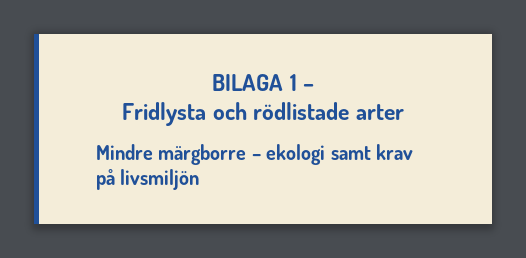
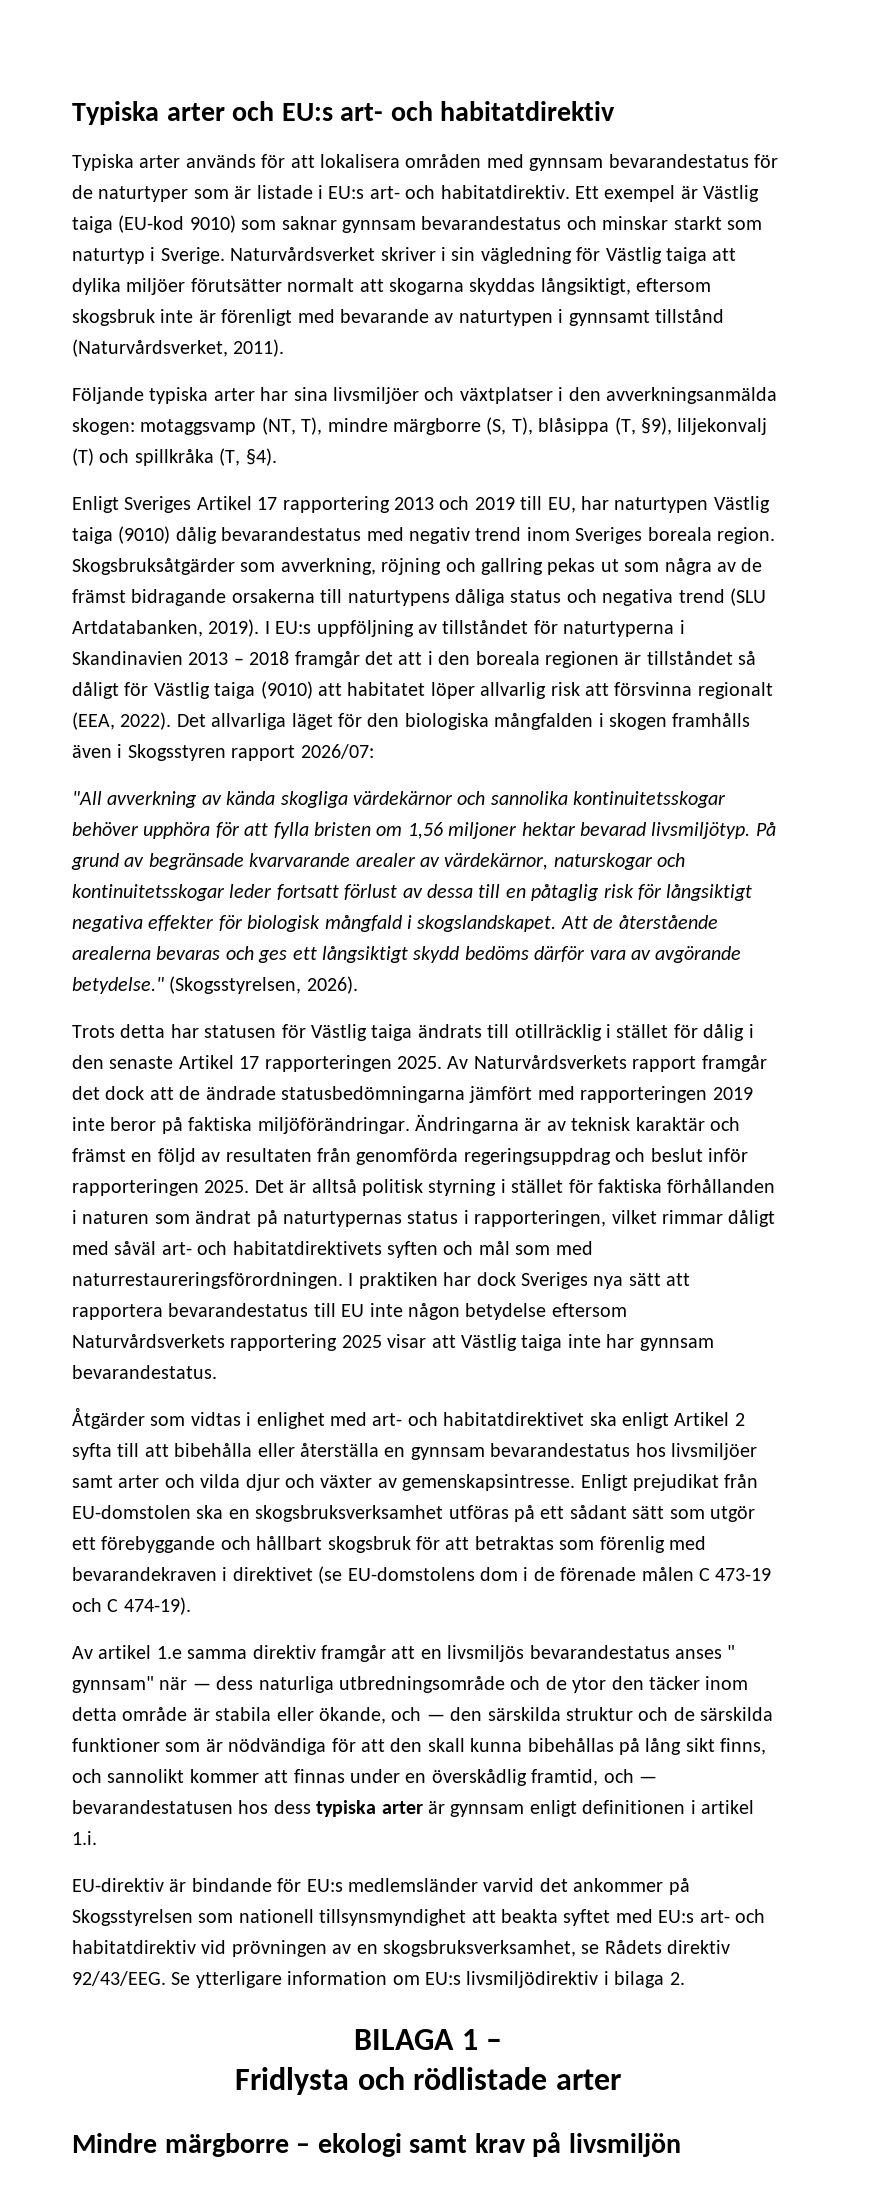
(212, 82) none -> [72,101,616,125] [72,154,778,171] [72,185,760,202] [72,215,762,233] [72,247,737,264] [72,278,712,295] [72,309,724,326] [72,339,285,357] [72,387,777,404] [72,417,768,435] [72,448,277,466] [72,496,770,513] [72,526,775,544] [72,558,763,575] [72,588,766,606] [72,619,685,637] [72,651,757,668] [72,681,773,699] [72,712,751,730] [72,744,374,761] [72,791,727,808] [72,822,776,839] [71,853,686,870] [72,884,753,901] [72,915,718,932] [72,946,742,963] [72,976,358,994] [72,1024,754,1041] [72,1055,767,1072] [72,1086,753,1103] [72,1114,740,1134] [72,1148,748,1165] [72,1179,776,1196] [72,1210,776,1227] [72,1241,593,1258] [72,1272,691,1289] [72,1303,627,1320] [72,1334,714,1351] [72,1365,217,1379] [72,1407,745,1429] [72,1443,757,1460] [72,1474,759,1491] [72,1505,755,1522] [72,1536,706,1553] [72,1566,772,1584] [72,1597,191,1615] [72,1645,736,1662] [72,1676,749,1693] [72,1707,774,1724] [72,1738,767,1755] [72,1769,657,1786] [72,1800,754,1817] [72,1831,97,1845] [72,1878,690,1895] [72,1909,765,1926] [72,1940,731,1957] [72,1971,685,1988] Typiska arter och EU:s art- och habitatdirektiv // Typiska arter används för att lokalisera områden med gynnsam bevarandestatus för de naturtyper som är listade i EU:s art- och habitatdirektiv. Ett exempel är Västlig taiga (EU-kod 9010) som saknar gynnsam bevarandestatus och minskar starkt som naturtyp i Sverige. Naturvårdsverket skriver i sin vägledning för Västlig taiga att dylika miljöer förutsätter normalt att skogarna skyddas långsiktigt, eftersom skogsbruk inte är förenligt med bevarande av naturtypen i gynnsamt tillstånd (Naturvårdsverket, 2011). // Följande typiska arter har sina livsmiljöer och växtplatser i den avverkningsanmälda skogen: motaggsvamp (NT, T), mindre märgborre (S, T), blåsippa (T, §9), liljekonvalj (T) och spillkråka (T, §4). // Enligt Sveriges Artikel 17 rapportering 2013 och 2019 till EU, har naturtypen Västlig taiga (9010) dålig bevarandestatus med negativ trend inom Sveriges boreala region. Skogsbruksåtgärder som avverkning, röjning och gallring pekas ut som några av de främst bidragande orsakerna till naturtypens dåliga status och negativa trend (SLU Artdatabanken, 2019). I EU:s uppföljning av tillståndet för naturtyperna i Skandinavien 2013 – 2018 framgår det att i den boreala regionen är tillståndet så dåligt för Västlig taiga (9010) att habitatet löper allvarlig risk att försvinna regionalt (EEA, 2022). Det allvarliga läget för den biologiska mångfalden i skogen framhålls även i Skogsstyren rapport 2026/07: // "All avverkning av kända skogliga värdekärnor och sannolika kontinuitetsskogar behöver upphöra för att fylla bristen om 1,56 miljoner hektar bevarad livsmiljötyp. På grund av begränsade kvarvarande arealer av värdekärnor, naturskogar och kontinuitetsskogar leder fortsatt förlust av dessa till en påtaglig risk för långsiktigt negativa effekter för biologisk mångfald i skogslandskapet. Att de återstående arealerna bevaras och ges ett långsiktigt skydd bedöms därför vara av avgörande betydelse." (Skogsstyrelsen, 2026). // Trots detta har statusen för Västlig taiga ändrats till otillräcklig i stället för dålig i den senaste Artikel 17 rapporteringen 2025. Av Naturvårdsverkets rapport framgår det dock att de ändrade statusbedömningarna jämfört med rapporteringen 2019 inte beror på faktiska miljöförändringar. Ändringarna är av teknisk karaktär och främst en följd av resultaten från genomförda regeringsuppdrag och beslut inför rapporteringen 2025. Det är alltså politisk styrning i stället för faktiska förhållanden i naturen som ändrat på naturtypernas status i rapporteringen, vilket rimmar dåligt med såväl art- och habitatdirektivets syften och mål som med naturrestaureringsförordningen. I praktiken har dock Sveriges nya sätt att rapportera bevarandestatus till EU inte någon betydelse eftersom Naturvårdsverkets rapportering 2025 visar att Västlig taiga inte har gynnsam bevarandestatus. // Åtgärder som vidtas i enlighet med art- och habitatdirektivet ska enligt Artikel 2 syfta till att bibehålla eller återställa en gynnsam bevarandestatus hos livsmiljöer samt arter och vilda djur och växter av gemenskapsintresse. Enligt prejudikat från EU-domstolen ska en skogsbruksverksamhet utföras på ett sådant sätt som utgör ett förebyggande och hållbart skogsbruk för att betraktas som förenlig med bevarandekraven i direktivet (se EU-domstolens dom i de förenade målen C 473-19 och C 474-19). // Av artikel 1.e samma direktiv framgår att en livsmiljös bevarandestatus anses " gynnsam" när — dess naturliga utbredningsområde och de ytor den täcker inom detta område är stabila eller ökande, och — den särskilda struktur och de särskilda funktioner som är nödvändiga för att den skall kunna bibehållas på lång sikt finns, och sannolikt kommer att finnas under en överskådlig framtid, och — bevarandestatusen hos dess typiska arter är gynnsam enligt definitionen i artikel 1.i. // EU-direktiv är bindande för EU:s medlemsländer varvid det ankommer på Skogsstyrelsen som nationell tillsynsmyndighet att beakta syftet med EU:s art- och habitatdirektiv vid prövningen av en skogsbruksverksamhet, se Rådets direktiv 92/43/EEG. Se ytterligare information om EU:s livsmiljödirektiv i bilaga 2. //

